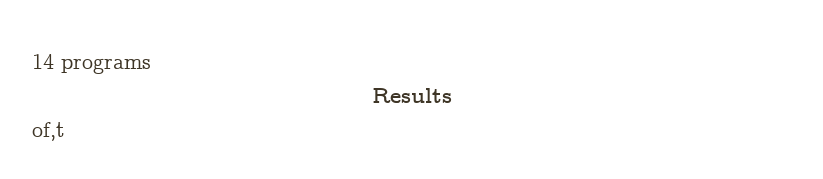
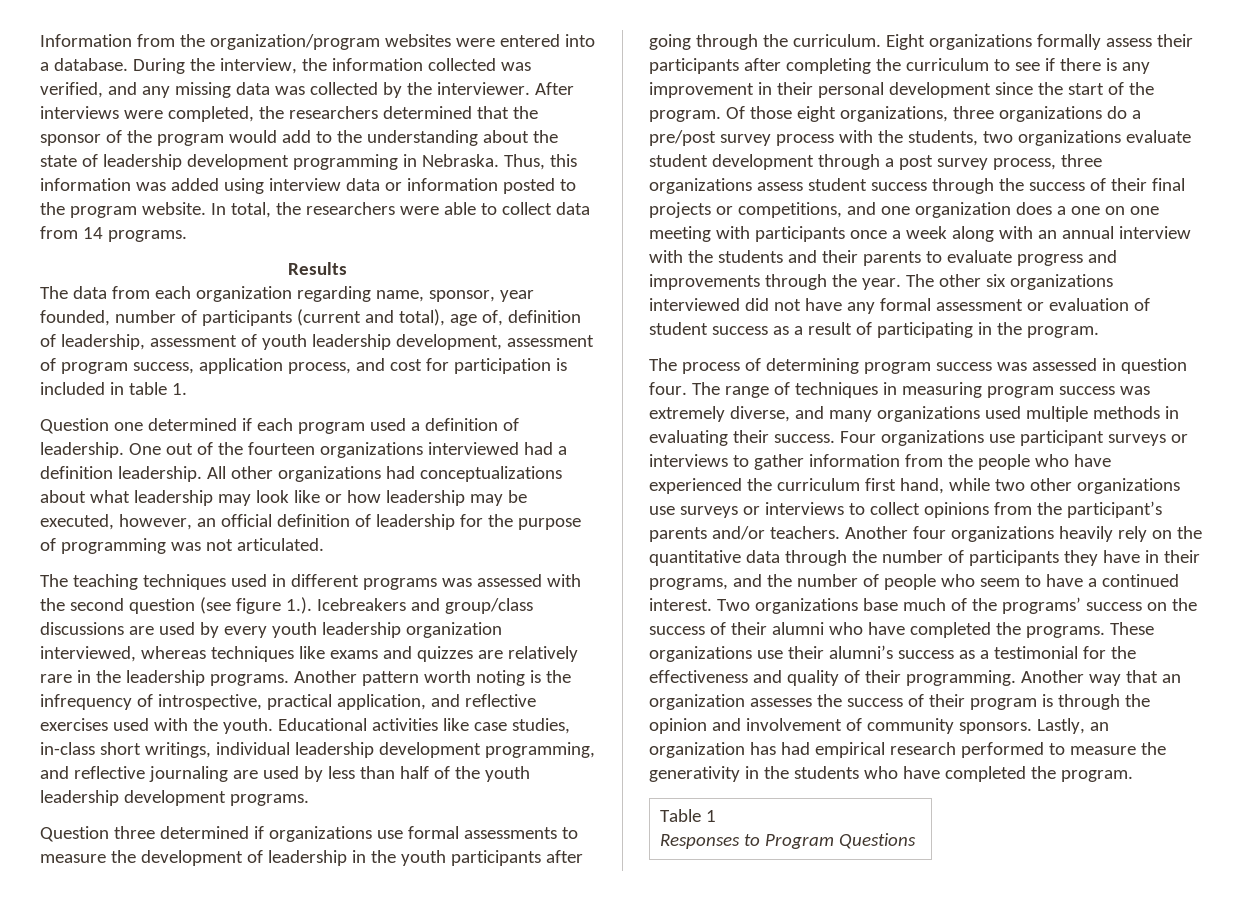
[32,54,151,74] [371,88,452,103] [32,122,65,141] 14 programs // Results // of,t -> [40,34,595,50] [40,58,531,74] [40,82,574,98] [40,106,538,122] [40,130,558,146] [40,154,577,170] [40,178,576,194] [40,202,590,218] [40,226,187,242] [288,262,347,275] [40,286,534,302] [40,309,581,326] [40,334,594,350] [40,358,567,374] [40,382,187,395] [40,418,519,434] [40,442,567,458] [40,466,562,482] [40,490,527,506] [40,514,581,530] [40,538,324,554] [40,574,581,590] [40,597,533,614] [40,622,502,638] [40,646,578,662] [40,670,571,686] [40,694,536,710] [40,718,570,734] [40,742,595,758] [40,766,530,782] [40,790,309,806] [40,826,578,842] [40,850,583,866] [649,34,1193,50] [649,58,1150,74] [649,82,1154,98] [649,106,1141,122] [649,130,1191,146] [649,154,1102,170] [649,178,1185,194] [649,202,1159,218] [649,226,1191,242] [649,250,1117,266] [649,274,1113,290] [649,298,1150,314] [649,322,1099,338] [649,358,1187,374] [649,382,1150,398] [649,406,1179,422] [649,430,1188,446] [649,454,1111,470] [649,478,1180,494] [649,501,1162,518] [649,526,1202,542] [649,550,1200,566] [649,574,1179,590] [649,597,1197,614] [649,622,1154,638] [649,645,1136,662] [649,670,1181,686] [649,694,1150,710] [649,718,1109,734] [649,742,1166,758] [649,766,1133,782] [660,809,717,822] [660,833,917,849] Information from the organization/program websites were entered into a database. During the interview, the information collected was verified, and any missing data was collected by the interviewer. After interviews were completed, the researchers determined that the sponsor of the program would add to the understanding about the state of leadership development programming in Nebraska. Thus, this information was added using interview data or information posted to the program website. In total, the researchers were able to collect data from 14 programs. // Results // The data from each organization regarding name, sponsor, year founded, number of participants (current and total), age of, definition of leadership, assessment of youth leadership development, assessment of program success, application process, and cost for participation is included in table 1. // Question one determined if each program used a definition of leadership. One out of the fourteen organizations interviewed had a definition leadership. All other organizations had conceptualizations about what leadership may look like or how leadership may be executed, however, an official definition of leadership for the purpose of programming was not articulated. // The teaching techniques used in different programs was assessed with the second question (see figure 1.). Icebreakers and group/class discussions are used by every youth leadership organization interviewed, whereas techniques like exams and quizzes are relatively rare in the leadership programs. Another pattern worth noting is the infrequency of introspective, practical application, and reflective exercises used with the youth. Educational activities like case studies, in-class short writings, individual leadership development programming, and reflective journaling are used by less than half of the youth leadership development programs. // Question three determined if organizations use formal assessments to measure the development of leadership in the youth participants after going through the curriculum. Eight organizations formally assess their participants after completing the curriculum to see if there is any improvement in their personal development since the start of the program. Of those eight organizations, three organizations do a pre/post survey process with the students, two organizations evaluate student development through a post survey process, three organizations assess student success through the success of their final projects or competitions, and one organization does a one on one meeting with participants once a week along with an annual interview with the students and their parents to evaluate progress and improvements through the year. The other six organizations interviewed did not have any formal assessment or evaluation of student success as a result of participating in the program. // The process of determining program success was assessed in question four. The range of techniques in measuring program success was extremely diverse, and many organizations used multiple methods in evaluating their success. Four organizations use participant surveys or interviews to gather information from the people who have experienced the curriculum first hand, while two other organizations use surveys or interviews to collect opinions from the participant’s parents and/or teachers. Another four organizations heavily rely on the quantitative data through the number of participants they have in their programs, and the number of people who seem to have a continued interest. Two organizations base much of the programs’ success on the success of their alumni who have completed the programs. These organizations use their alumni’s success as a testimonial for the effectiveness and quality of their programming. Another way that an organization assesses the success of their program is through the opinion and involvement of community sponsors. Lastly, an organization has had empirical research performed to measure the generativity in the students who have completed the program. // Table 1 // Responses to Program Questions

